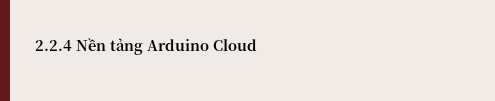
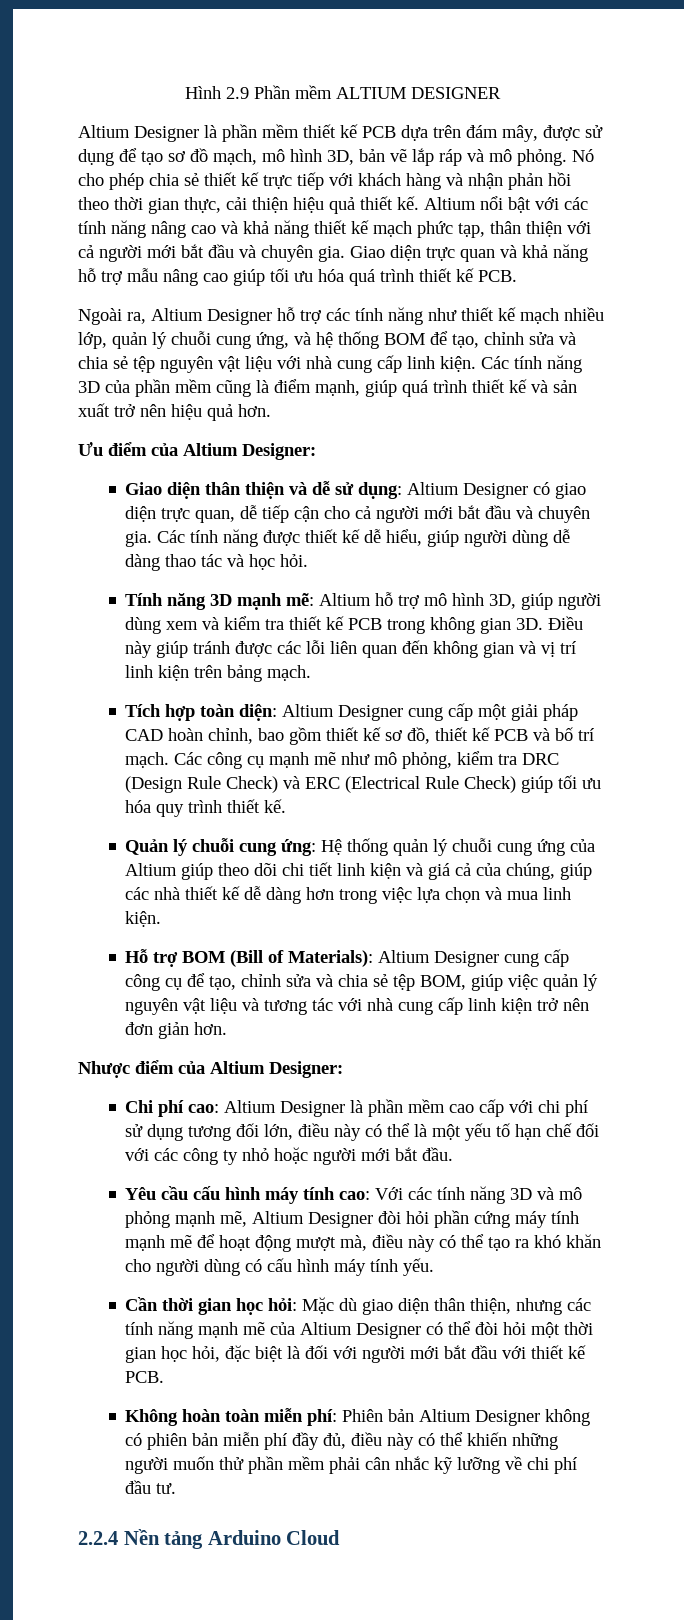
(35, 45) none -> [184,85,501,99] [78,124,603,142] [78,148,594,166] [78,172,571,190] [78,196,588,214] [78,220,591,238] [78,244,588,262] [78,268,517,286] [78,307,604,325] [78,331,576,349] [78,355,582,373] [78,379,577,397] [78,403,271,421] [78,442,316,460] [125,480,587,499] [125,505,591,523] [125,529,571,547] [125,554,309,571] [125,592,602,610] [125,616,584,634] [125,640,577,658] [125,665,312,682] [125,703,579,721] [125,727,595,745] [125,751,560,769] [125,775,602,793] [125,799,287,817] [125,837,596,856] [125,862,593,880] [125,886,572,904] [125,911,162,927] [125,948,570,967] [125,973,599,991] [125,997,590,1015] [125,1022,228,1039] [78,1060,343,1078] [125,1099,589,1117] [125,1123,600,1141] [125,1147,454,1165] [125,1186,583,1204] [125,1210,580,1228] [125,1234,602,1252] [125,1258,435,1276] [125,1297,592,1315] [125,1321,594,1339] [125,1345,587,1363] [125,1371,165,1383] [125,1407,591,1426] [125,1432,559,1450] [125,1456,578,1474] [125,1480,177,1494] Hình 2.9 Phần mềm ALTIUM DESIGNER // Altium Designer là phần mềm thiết kế PCB dựa trên đám mây, được sử dụng để tạo sơ đồ mạch, mô hình 3D, bản vẽ lắp ráp và mô phỏng. Nó cho phép chia sẻ thiết kế trực tiếp với khách hàng và nhận phản hồi theo thời gian thực, cải thiện hiệu quả thiết kế. Altium nổi bật với các tính năng nâng cao và khả năng thiết kế mạch phức tạp, thân thiện với cả người mới bắt đầu và chuyên gia. Giao diện trực quan và khả năng hỗ trợ mẫu nâng cao giúp tối ưu hóa quá trình thiết kế PCB. // Ngoài ra, Altium Designer hỗ trợ các tính năng như thiết kế mạch nhiều lớp, quản lý chuỗi cung ứng, và hệ thống BOM để tạo, chỉnh sửa và chia sẻ tệp nguyên vật liệu với nhà cung cấp linh kiện. Các tính năng 3D của phần mềm cũng là điểm mạnh, giúp quá trình thiết kế và sản xuất trở nên hiệu quả hơn. // Ưu điểm của Altium Designer: // Giao diện thân thiện và dễ sử dụng: Altium Designer có giao diện trực quan, dễ tiếp cận cho cả người mới bắt đầu và chuyên gia. Các tính năng được thiết kế dễ hiểu, giúp người dùng dễ dàng thao tác và học hỏi. // Tính năng 3D mạnh mẽ: Altium hỗ trợ mô hình 3D, giúp người dùng xem và kiểm tra thiết kế PCB trong không gian 3D. Điều này giúp tránh được các lỗi liên quan đến không gian và vị trí linh kiện trên bảng mạch. // Tích hợp toàn diện: Altium Designer cung cấp một giải pháp CAD hoàn chỉnh, bao gồm thiết kế sơ đồ, thiết kế PCB và bố trí mạch. Các công cụ mạnh mẽ như mô phỏng, kiểm tra DRC (Design Rule Check) và ERC (Electrical Rule Check) giúp tối ưu hóa quy trình thiết kế. // Quản lý chuỗi cung ứng: Hệ thống quản lý chuỗi cung ứng của Altium giúp theo dõi chi tiết linh kiện và giá cả của chúng, giúp các nhà thiết kế dễ dàng hơn trong việc lựa chọn và mua linh kiện. // Hỗ trợ BOM (Bill of Materials): Altium Designer cung cấp công cụ để tạo, chỉnh sửa và chia sẻ tệp BOM, giúp việc quản lý nguyên vật liệu và tương tác với nhà cung cấp linh kiện trở nên đơn giản hơn. // Nhược điểm của Altium Designer: // Chi phí cao: Altium Designer là phần mềm cao cấp với chi phí sử dụng tương đối lớn, điều này có thể là một yếu tố hạn chế đối với các công ty nhỏ hoặc người mới bắt đầu. // Yêu cầu cấu hình máy tính cao: Với các tính năng 3D và mô phỏng mạnh mẽ, Altium Designer đòi hỏi phần cứng máy tính mạnh mẽ để hoạt động mượt mà, điều này có thể tạo ra khó khăn cho người dùng có cấu hình máy tính yếu. // Cần thời gian học hỏi: Mặc dù giao diện thân thiện, nhưng các tính năng mạnh mẽ của Altium Designer có thể đòi hỏi một thời gian học hỏi, đặc biệt là đối với người mới bắt đầu với thiết kế PCB. // Không hoàn toàn miễn phí: Phiên bản Altium Designer không có phiên bản miễn phí đầy đủ, điều này có thể khiến những người muốn thử phần mềm phải cân nhắc kỹ lưỡng về chi phí đầu tư. //

